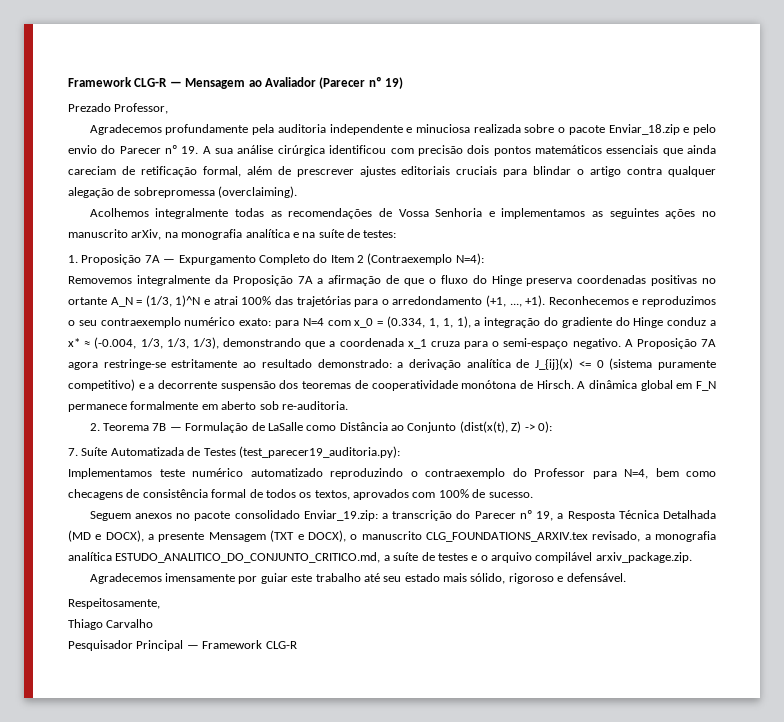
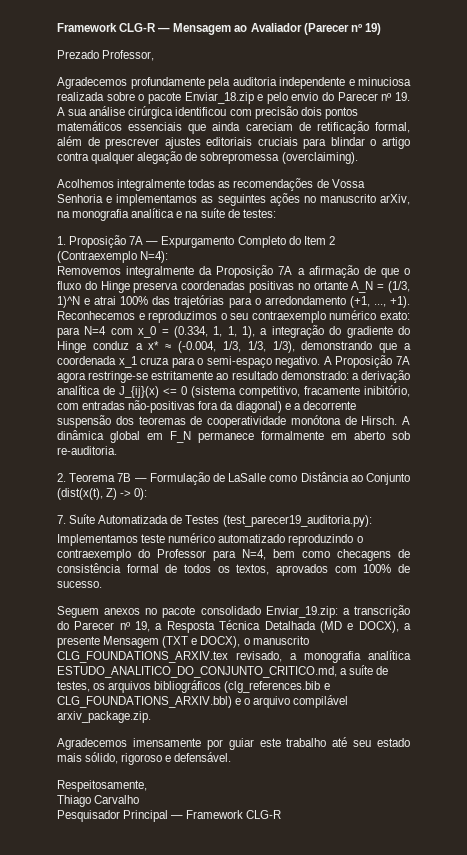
[657,360,716,370] [68,379,135,391] puramente competitivo) -> [239,385,410,398] [57,400,282,413] competitivo, fracamente inibitório, com entradas não-positivas fora da diagonal)
[437,553,468,561] testes -> [57,680,330,693] [57,696,232,708] testes, os arquivos bibliográficos (clg_references.bib e CLG_FOUNDATIONS_ARXIV.bbl)

